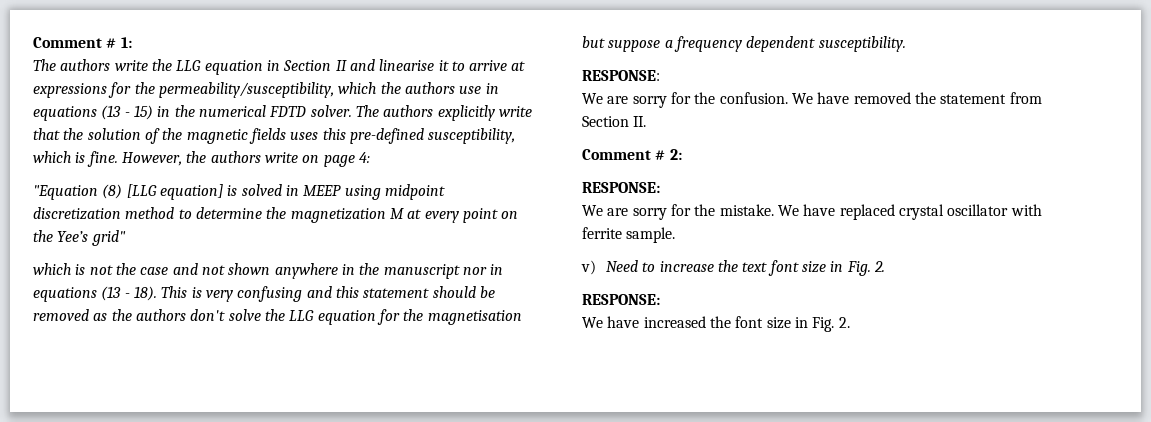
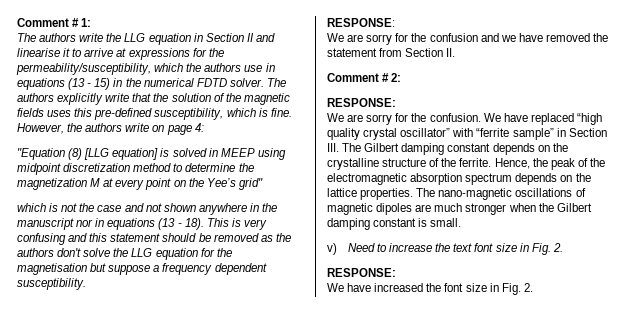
[719,92,813,104] confusion. We -> [429,33,516,42] confusion and we
[719,204,774,216] mistake. -> [429,113,481,122] confusion.
[898,204,1042,220] [582,227,676,243] crystal oscillator with ferrite sample. -> [576,113,602,125] [327,128,607,140] [327,143,568,155] [327,158,605,170] [327,173,591,185] [327,188,586,200] [327,203,592,215] [327,218,462,230] “high quality crystal oscillator” with “ferrite sample” in Section III. The Gilbert damping constant depends on the crystalline structure of the ferrite. Hence, the peak of the electromagnetic absorption spectrum depends on the lattice properties. The nano-magnetic oscillations of magnetic dipoles are much stronger when the Gilbert damping constant is small.

